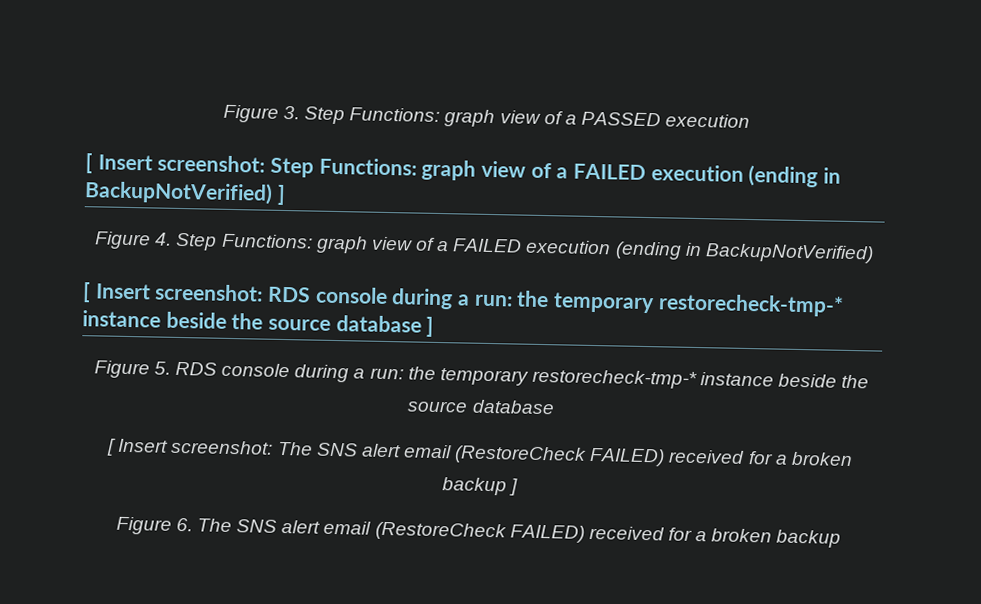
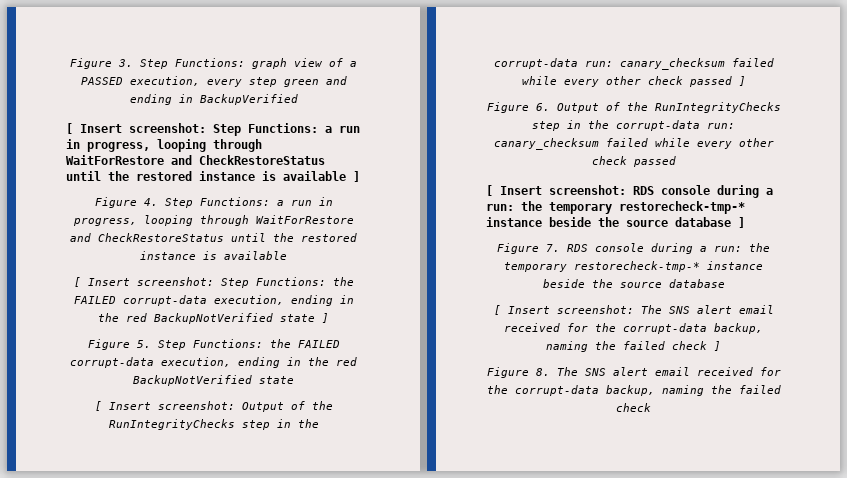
[665,113,751,129] [85,153,842,188] [84,180,273,205] execution // [ Insert screenshot: Step Functions: graph view of a FAILED execution (ending in BackupNotVerified) -> [129,76,347,87] [129,94,298,105] [66,123,360,136] [66,139,262,152] [66,155,325,165] [66,171,346,181] execution, every step green and ending in BackupVerified // [ Insert screenshot: Step Functions: a run in progress, looping through WaitForRestore and CheckRestoreStatus until the restored instance is available
[315,235,874,264] graph view of a FAILED execution (ending in BackupNotVerified) -> [276,197,333,206] [72,215,354,226] [70,233,357,242] [140,251,287,260] [73,277,354,288] [73,295,354,306] [98,313,329,324] [87,339,340,350] [70,357,357,368] [133,375,294,386] [94,401,333,412] [108,419,319,430] [493,58,774,70] [521,76,746,87] [486,102,781,113] [532,120,735,131] [493,138,774,150] [591,156,676,167] a run in progress, looping through WaitForRestore and CheckRestoreStatus until the restored instance is available // [ Insert screenshot: Step Functions: the FAILED corrupt-data execution, ending in the red BackupNotVerified state ] // Figure 5. Step Functions: the FAILED corrupt-data execution, ending in the red BackupNotVerified state // [ Insert screenshot: Output of the RunIntegrityChecks step in the corrupt-data run: canary_checksum failed while every other check passed ] // Figure 6. Output of the RunIntegrityChecks step in the corrupt-data run: canary_checksum failed while every other check passed
[153,361,171,375] 5. -> [546,244,560,252] 7.
[454,445,853,467] [441,477,519,496] [115,516,842,548] (RestoreCheck FAILED) received for a broken backup ] // Figure 6. The SNS alert email (RestoreCheck FAILED) received for a broken backup -> [504,323,763,334] [546,341,721,352] [486,367,781,378] [486,385,781,396] [616,403,651,412] received for the corrupt-data backup, naming the failed check ] // Figure 8. The SNS alert email received for the corrupt-data backup, naming the failed check

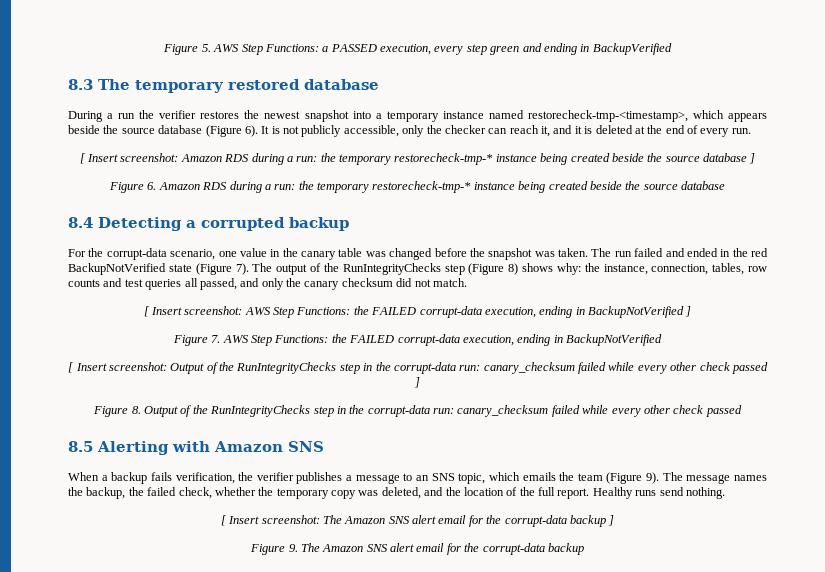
[70,58,343,69] Figure 3. Step Functions: graph view of -> [163,44,319,55] Figure 5. AWS Step Functions:
[66,123,360,136] [66,139,262,152] [66,155,325,165] [66,171,360,182] [94,197,333,208] [72,215,354,226] [70,233,357,242] [140,251,287,260] [73,277,354,288] [73,295,354,306] [98,313,329,324] [87,339,340,350] [70,357,357,368] [133,375,294,386] [ Insert screenshot: Step Functions: a run in progress, looping through WaitForRestore and CheckRestoreStatus until the restored instance is available ] // Figure 4. Step Functions: a run in progress, looping through WaitForRestore and CheckRestoreStatus until the restored instance is available // [ Insert screenshot: Step Functions: the FAILED corrupt-data execution, ending in the red BackupNotVerified state ] // Figure 5. Step Functions: the FAILED corrupt-data execution, ending in the red BackupNotVerified state -> [68,79,379,93] [68,110,767,122] [68,125,751,137] [79,153,756,165] [109,181,725,193] [68,217,349,231] [68,248,768,260] [68,263,768,275] [68,278,467,290] [143,306,692,318] [172,334,663,346] 8.3 The temporary restored database // During a run the verifier restores the newest snapshot into a temporary instance named restorecheck-tmp-<timestamp>, which appears beside the source database (Figure 6). It is not publicly accessible, only the checker can reach it, and it is deleted at the end of every run. // [ Insert screenshot: Amazon RDS during a run: the temporary restorecheck-tmp-* instance being created beside the source database ] // Figure 6. Amazon RDS during a run: the temporary restorecheck-tmp-* instance being created beside the source database // 8.4 Detecting a corrupted backup // For the corrupt-data scenario, one value in the canary table was changed before the snapshot was taken. The run failed and ended in the red BackupNotVerified state (Figure 7). The output of the RunIntegrityChecks step (Figure 8) shows why: the instance, connection, tables, row counts and test queries all passed, and only the canary checksum did not match. // [ Insert screenshot: AWS Step Functions: the FAILED corrupt-data execution, ending in BackupNotVerified ] // Figure 7. AWS Step Functions: the FAILED corrupt-data execution, ending in BackupNotVerified
[535,103,550,111] 6. -> [131,406,141,414] 8.
[486,185,773,198] [486,201,745,214] [486,217,745,228] [497,243,770,254] [504,261,763,272] [542,279,725,288] [ Insert screenshot: RDS console during a run: the temporary restorecheck-tmp-* instance beside the source database ] // Figure 7. RDS console during a run: the temporary restorecheck-tmp-* instance beside the source database -> [68,441,324,455] [68,472,767,484] [68,487,725,499] 8.5 Alerting with Amazon SNS // When a backup fails verification, the verifier publishes a message to an SNS topic, which emails the team (Figure 9). The message names the backup, the failed check, whether the temporary copy was deleted, and the location of the full report. Healthy runs send nothing.
[668,305,774,314] [504,323,763,334] [546,341,721,352] [486,367,781,378] [486,385,781,396] [616,403,651,412] SNS alert email received for the corrupt-data backup, naming the failed check ] // Figure 8. The SNS alert email received for the corrupt-data backup, naming the failed check -> [344,515,615,527] [250,543,584,555] Amazon SNS alert email for the corrupt-data backup ] // Figure 9. The Amazon SNS alert email for the corrupt-data backup

